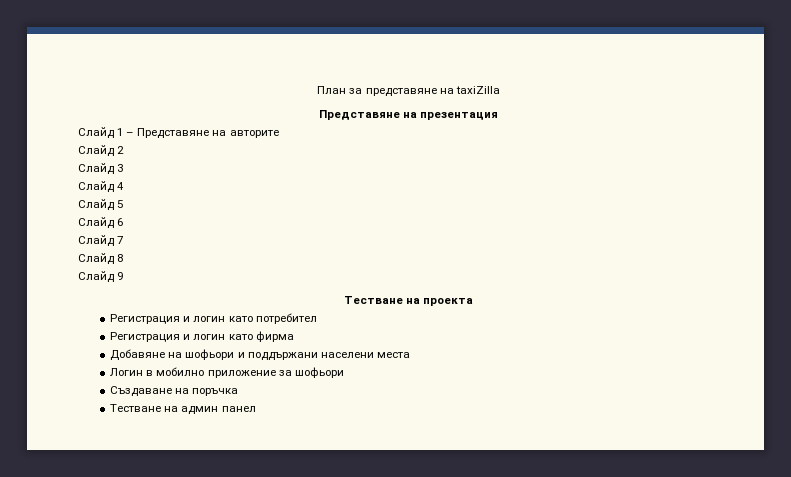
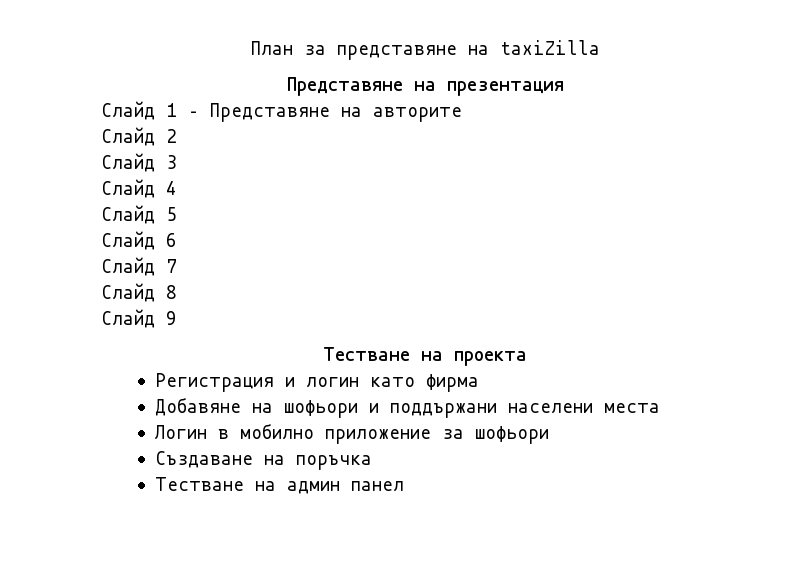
[110,313,317,324] // Регистрация и логин като потребител -> (527, 358) none

